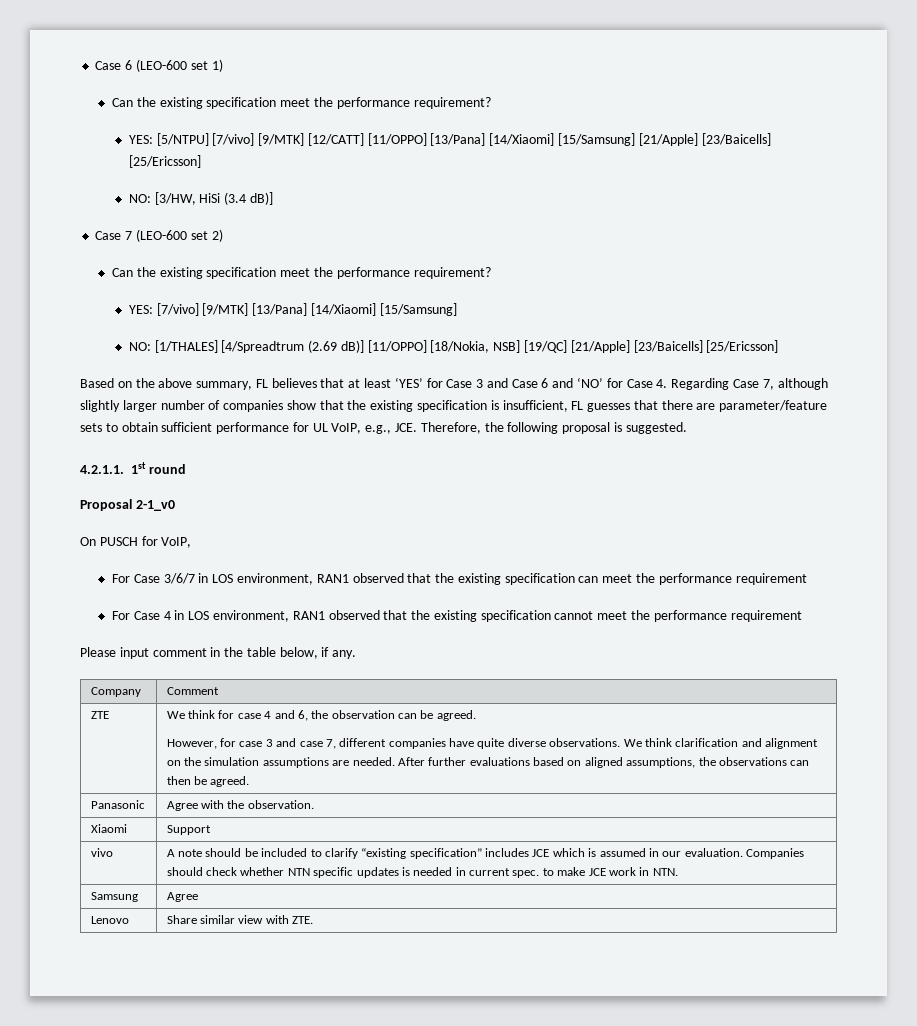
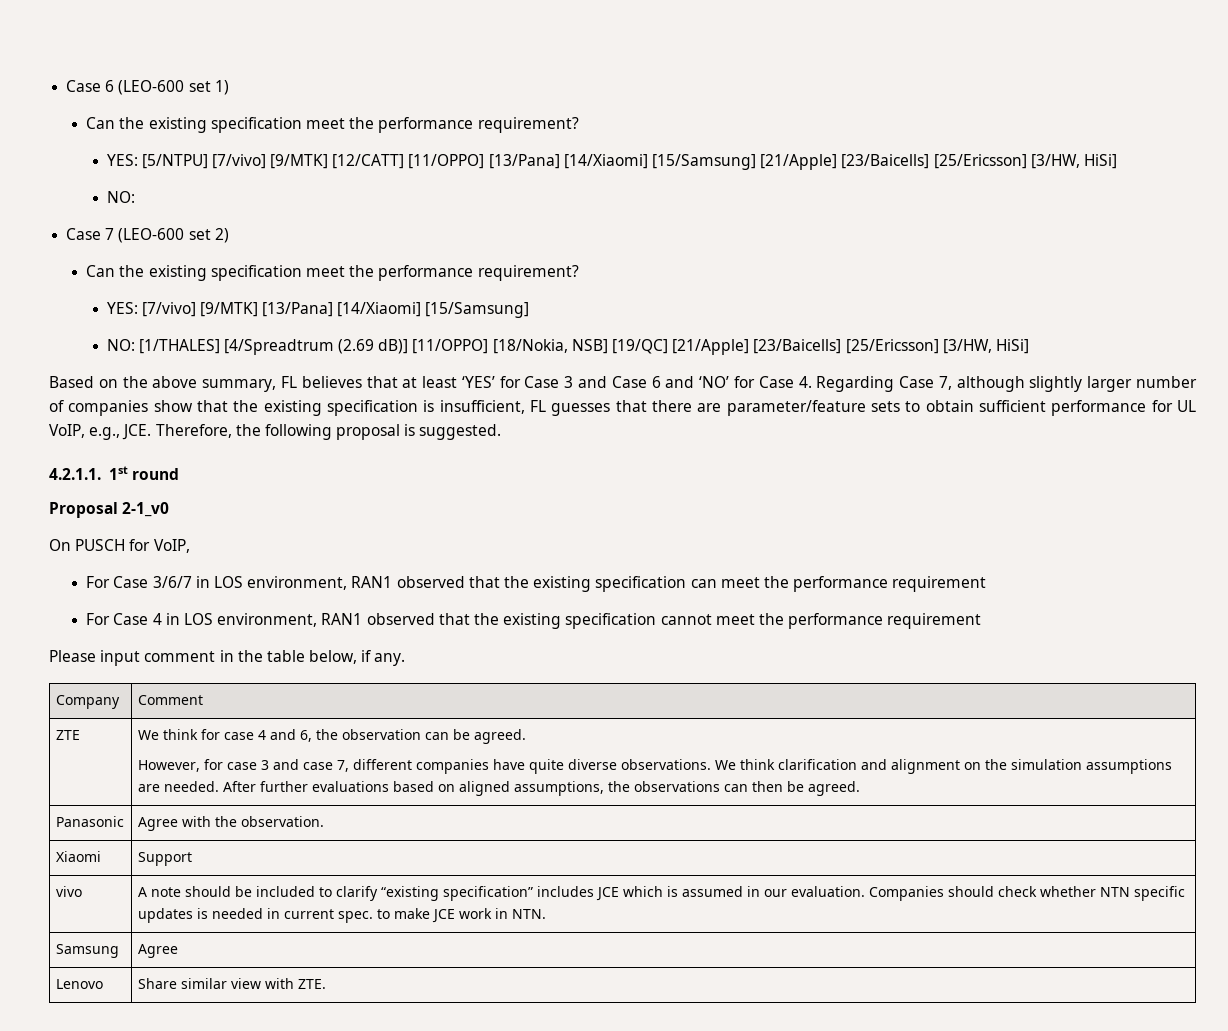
[128,192,273,205] // NO: [3/HW, HiSi (3.4 dB)] -> [1030,154,1117,169] [106,191,135,203] [3/HW, HiSi] // NO:
(779, 346) none -> [942,339,1029,354] [3/HW, HiSi]

